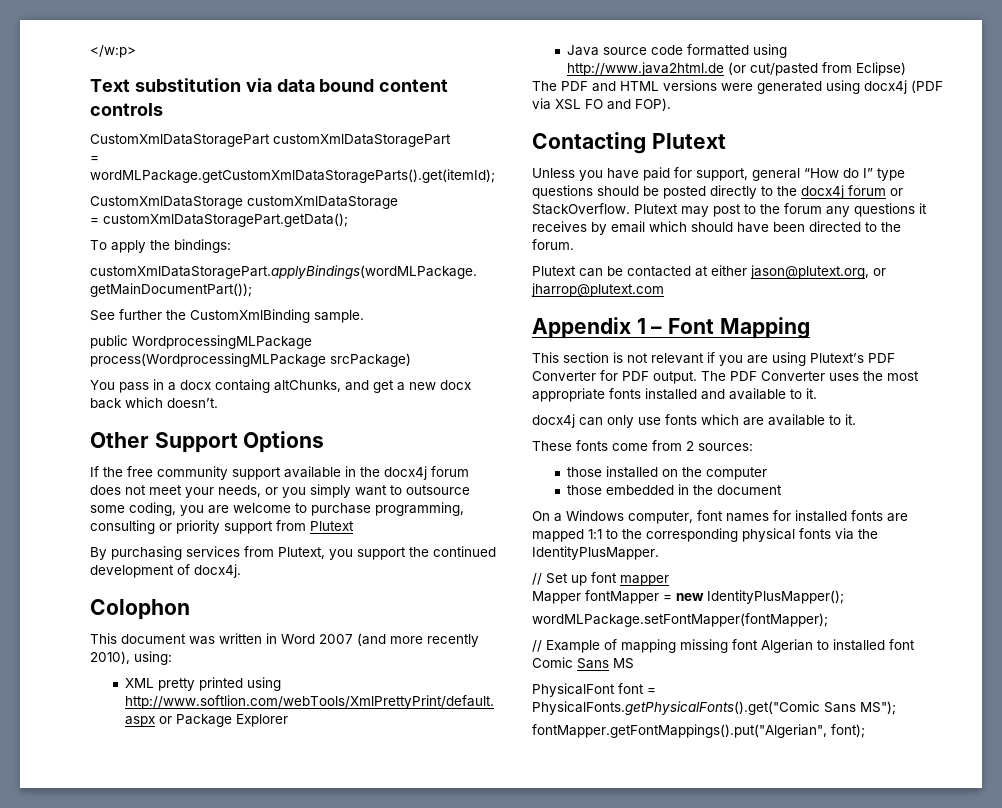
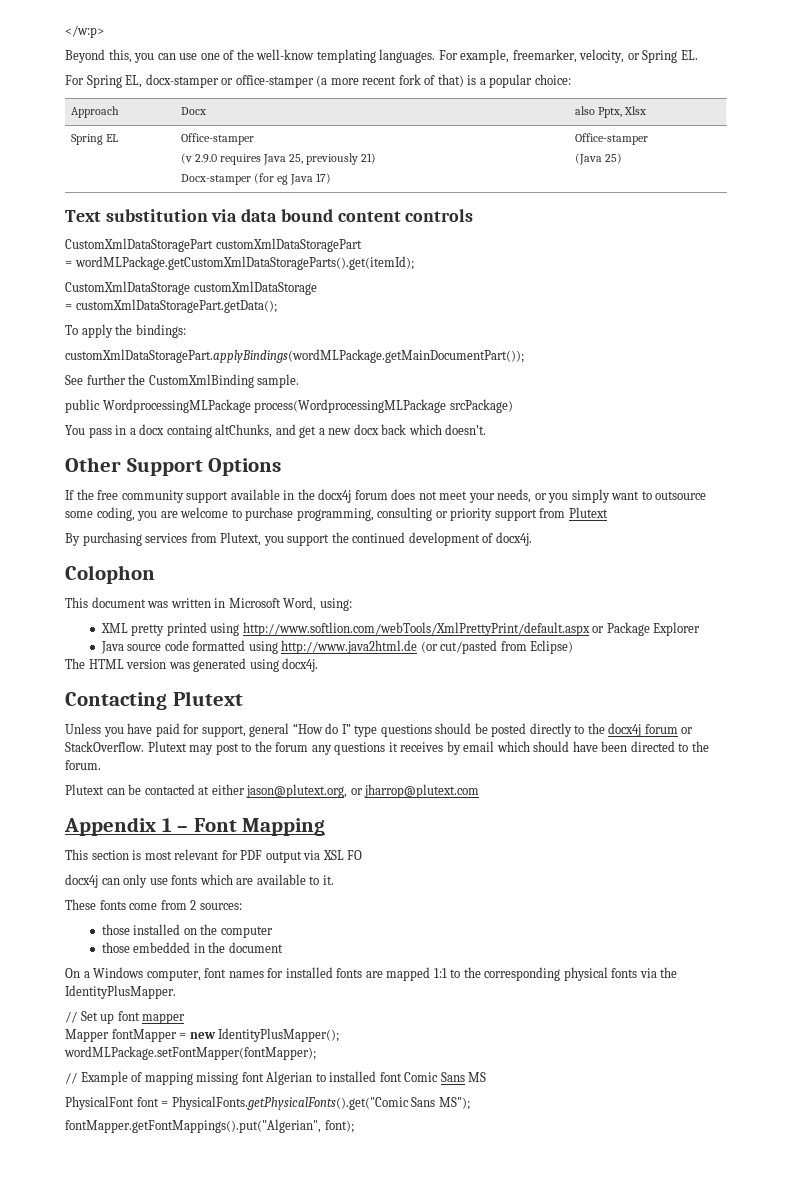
(136, 51) none -> [65,49,698,63] [65,74,571,88] [70,106,119,118] [180,107,206,115] [574,106,646,118] [70,134,118,145] [180,133,254,145] [180,153,377,165] [180,173,331,185] [574,133,648,145] [574,153,622,165] // Beyond this, you can use one of the well-know templating languages. For example, freemarker, velocity, or Spring EL. // For Spring EL, docx-stamper or office-stamper (a more recent fork of that) is a popular choice: // Approach | Docx | also Pptx, Xlsx // Spring EL | Office-stamper // (v 2.9.0 requires Java 25, previously 21) // Docx-stamper (for eg Java 17) | Office-stamper // (Java 25)
[281,633,479,647] [90,651,130,664] Word 2007 (and more recently 2010), -> [228,597,317,611] Microsoft Word,
[561,80,943,94] [532,98,671,111] PDF and HTML versions were generated using docx4j (PDF via XSL FO and FOP). -> [88,658,319,672] HTML version was generated using docx4j.
[627,352,895,366] [532,370,919,384] [532,388,817,402] not relevant if you are using Plutext’s PDF Converter for PDF output. The PDF Converter uses the most appropriate fonts installed and available to it. -> [144,849,363,863] most relevant for PDF output via XSL FO

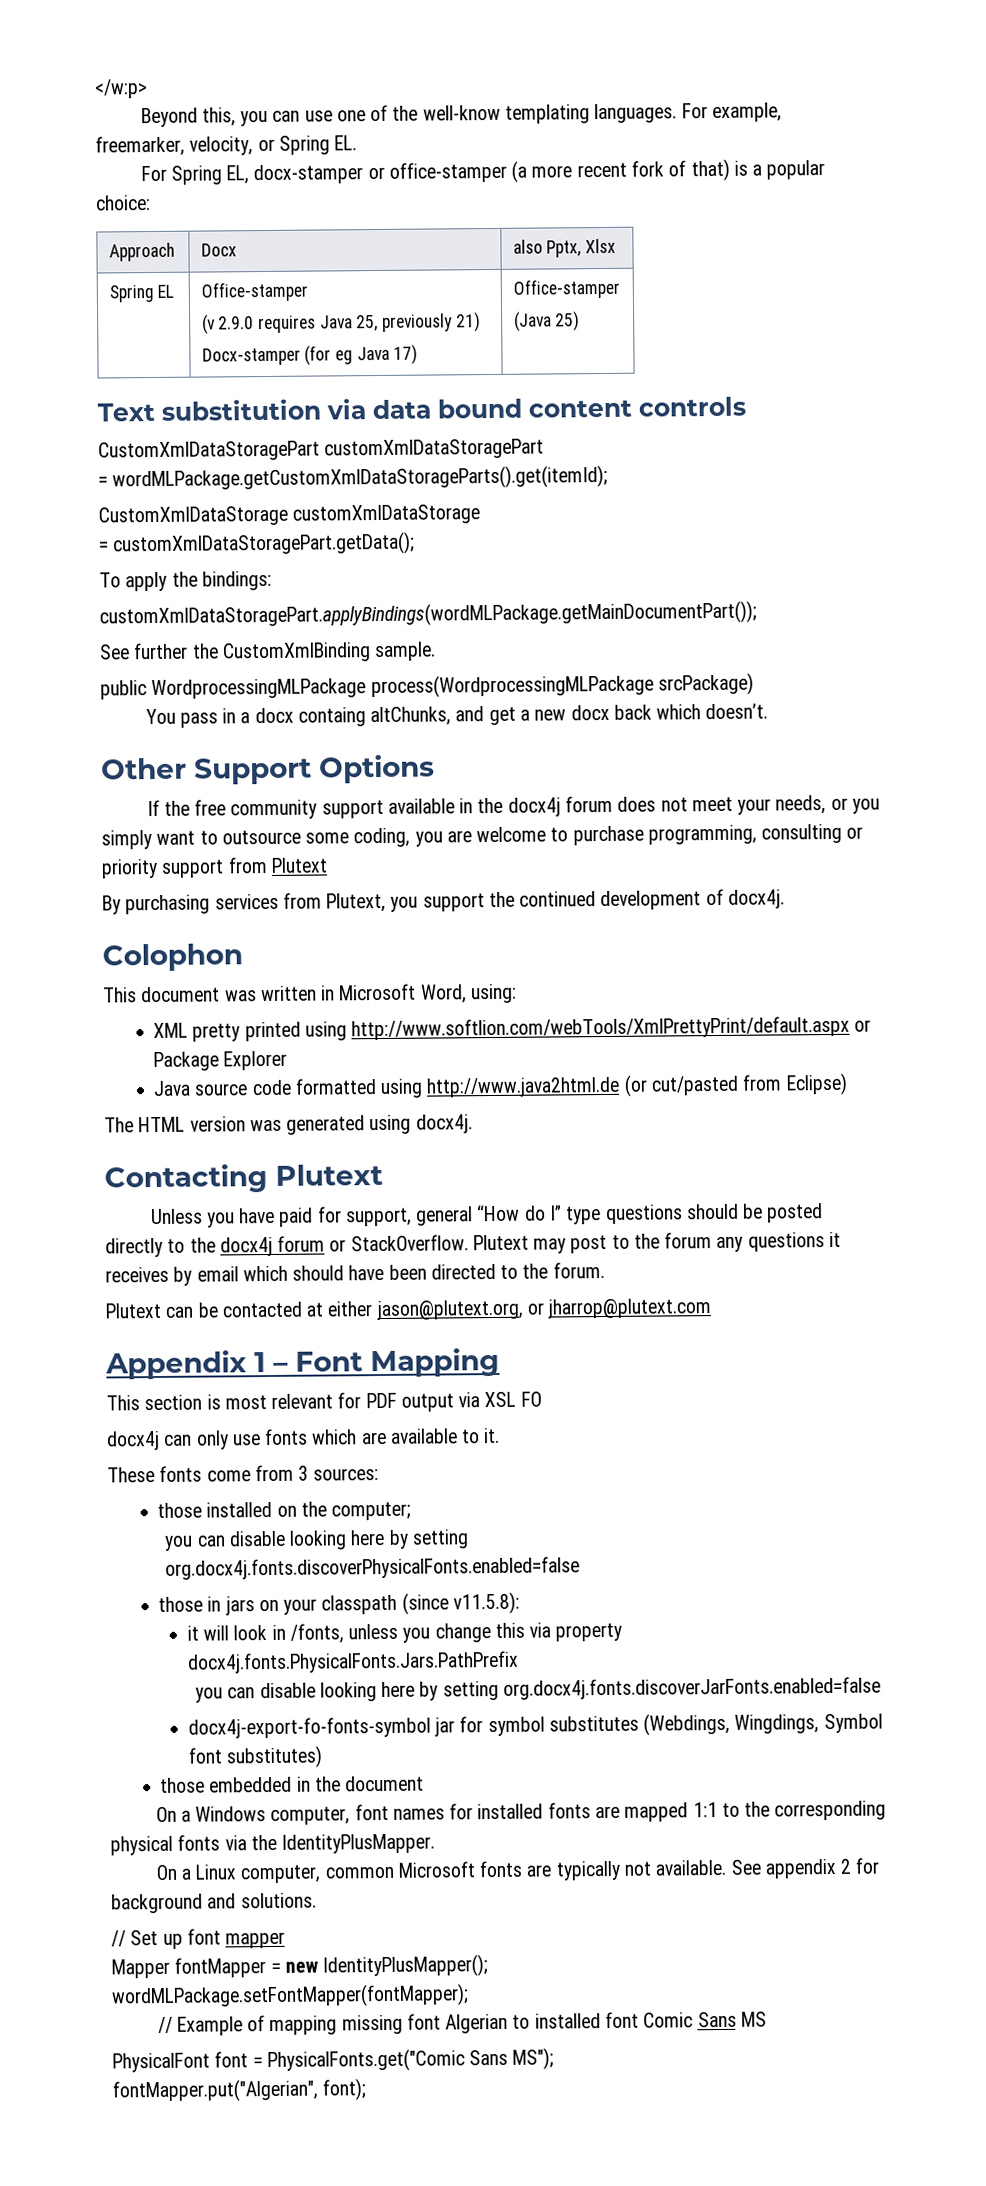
[190,900,197,910] 2 -> [298,1465,310,1481] 3
[220,926,273,938] computer -> [331,1501,412,1521] [164,1529,469,1551] [165,1556,581,1580] [158,1591,520,1616] [186,1622,623,1644] [186,1650,519,1674] [195,1676,881,1703] [187,1712,883,1739] [187,1745,323,1769] computer; // you can disable looking here by setting org.docx4j.fonts.discoverPhysicalFonts.enabled=false // those in jars on your classpath (since v11.5.8): // it will look in /fonts, unless you change this via property docx4j.fonts.PhysicalFonts.Jars.PathPrefix // you can disable looking here by setting org.docx4j.fonts.discoverJarFonts.enabled=false // docx4j-export-fo-fonts-symbol jar for symbol substitutes (Webdings, Wingdings, Symbol font substitutes)
(176, 992) none -> [155,1857,880,1884] [111,1892,317,1914] // On a Linux computer, common Microsoft fonts are typically not available. See appendix 2 for background and solutions.
[171,1096,409,1110] PhysicalFonts.getPhysicalFonts().get("Comic -> [266,2048,465,2073] PhysicalFonts.get("Comic
[65,1119,321,1133] fontMapper.getFontMappings().put("Algerian", -> [112,2078,318,2103] fontMapper.put("Algerian",

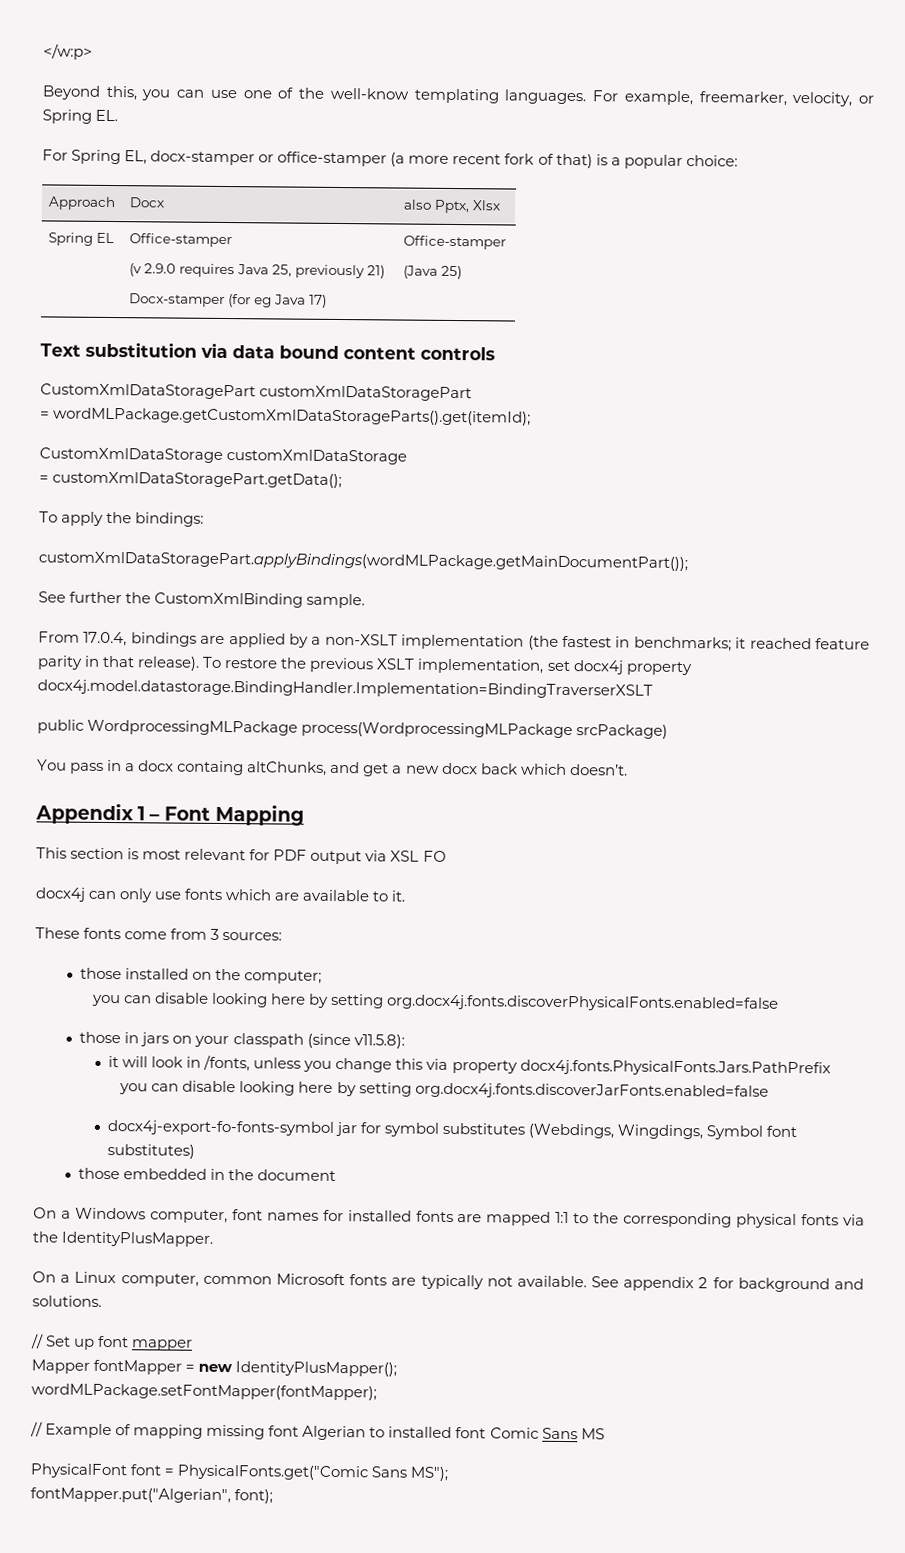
(437, 651) none -> [38,631,870,652] [37,655,693,676] [37,679,653,699] // From 17.0.4, bindings are applied by a non-XSLT implementation (the fastest in benchmarks; it reached feature parity in that release). To restore the previous XSLT implementation, set docx4j property docx4j.model.datastorage.BindingHandler.Implementation=BindingTraverserXSLT
[101,754,435,785] [146,795,880,820] [101,823,864,850] [101,857,328,879] [102,888,785,915] [102,943,243,972] [103,983,517,1004] [153,1015,872,1042] [153,1050,288,1072] [153,1072,848,1098] [104,1114,473,1135] [104,1163,383,1194] [150,1203,824,1228] [105,1231,841,1258] [105,1262,605,1286] [105,1298,713,1321] // Other Support Options // If the free community support available in the docx4j forum does not meet your needs, or you simply want to outsource some coding, you are welcome to purchase programming, consulting or priority support from Plutext // By purchasing services from Plutext, you support the continued development of docx4j. // Colophon // This document was written in Microsoft Word, using: // XML pretty printed using http://www.softlion.com/webTools/XmlPrettyPrint/default.aspx or Package Explorer // Java source code formatted using http://www.java2html.de (or cut/pasted from Eclipse) // The HTML version was generated using docx4j. // Contacting Plutext // Unless you have paid for support, general “How do I” type questions should be posted directly to the docx4j forum or StackOverflow. Plutext may post to the forum any questions it receives by email which should have been directed to the forum. // Plutext can be contacted at either jason@plutext.org, or jharrop@plutext.com -> (628, 770) none

